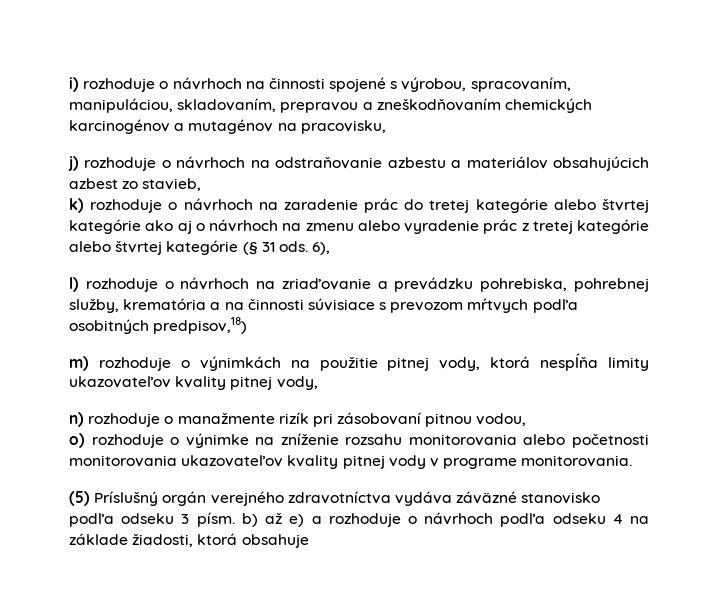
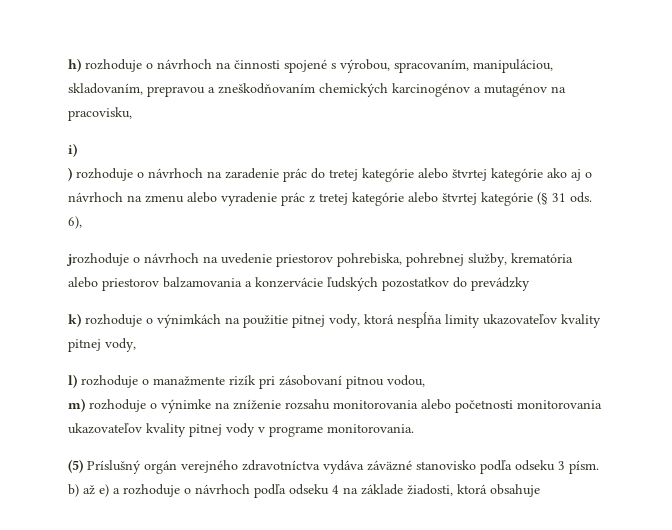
[69,77,79,92] i) -> [68,58,81,72] h)
[68,156,650,171] [69,178,202,191] [69,198,84,213] j) rozhoduje o návrhoch na odstraňovanie azbestu a materiálov obsahujúcich azbest zo stavieb, // k) -> [68,143,77,157] [68,167,72,181] i) // )
[69,277,474,292] l) rozhoduje o návrhoch na zriaďovanie a prevádzku -> [66,253,333,267] jrozhoduje o návrhoch na uvedenie priestorov
[210,298,578,313] [69,317,248,334] [69,356,89,371] a na činnosti súvisiace s prevozom mŕtvych podľa osobitných predpisov,18) // m) -> [68,277,530,291] [68,313,81,327] alebo priestorov balzamovania a konzervácie ľudských pozostatkov do prevádzky // k)
[69,412,84,427] n) -> [68,374,77,388] l)
[69,433,85,448] o) -> [68,398,85,412] m)

